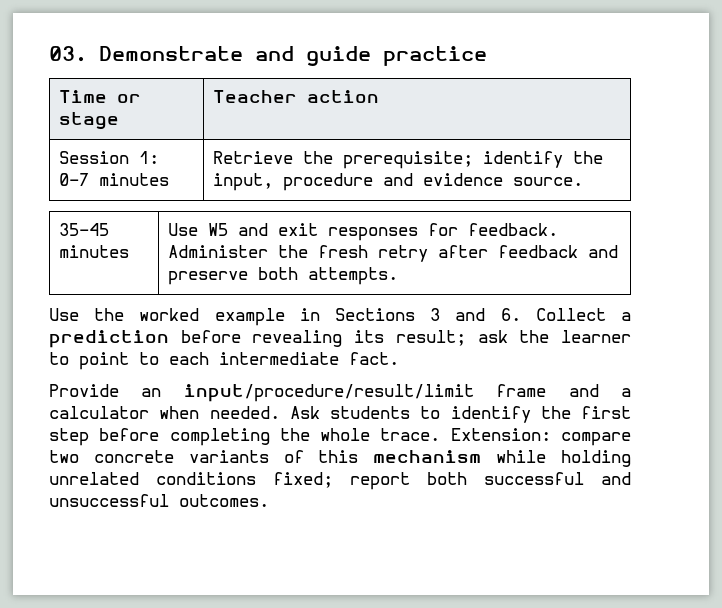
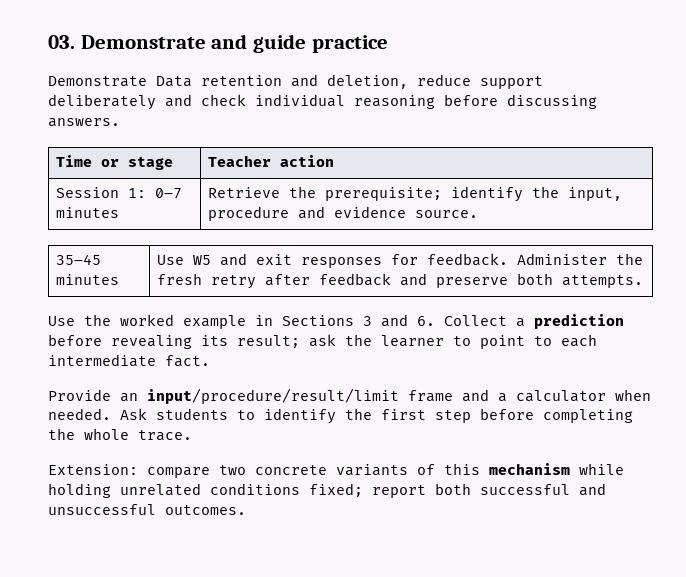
(487, 56) none -> [48,74,543,89] [48,94,597,110] [48,118,120,127] // Demonstrate Data retention and deletion, reduce support deliberately and check individual reasoning before discussing answers.
(441, 434) none -> (192, 435) //

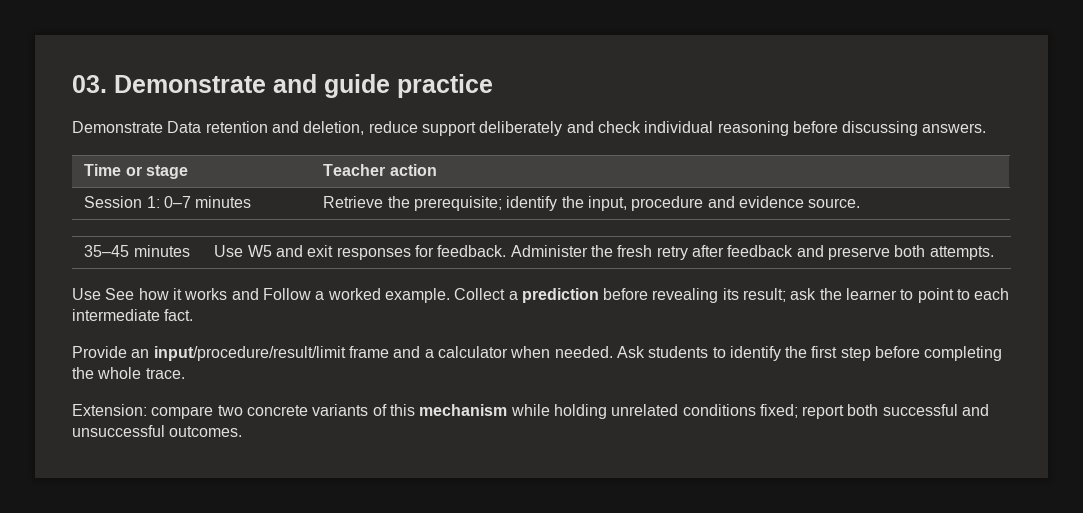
[84,314,435,329] the worked example in Sections 3 and 6. -> [105,288,450,303] See how it works and Follow a worked example.

